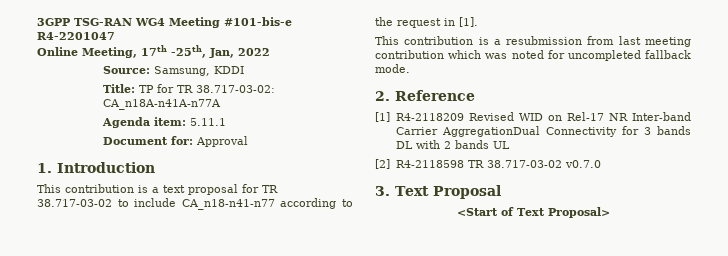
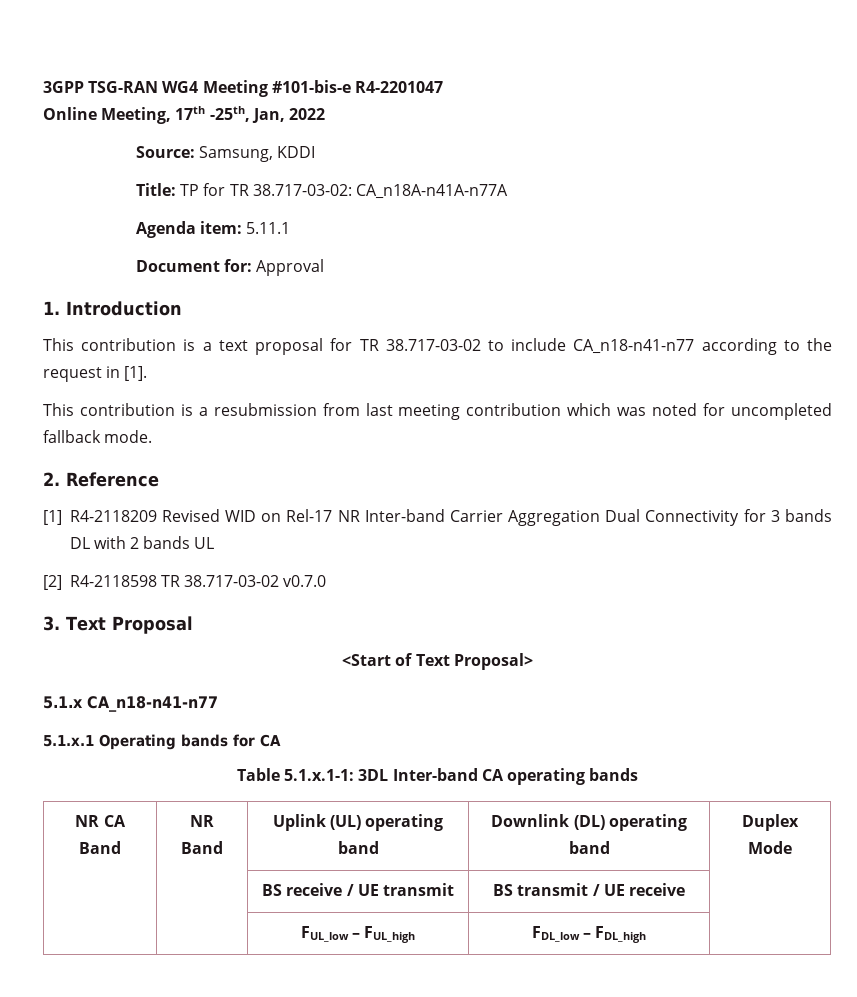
[441,126,540,137] AggregationDual -> [508,509,641,526] Aggregation Dual
(610, 212) none -> [43,696,218,712] [43,734,281,750] [236,768,639,785] [75,815,126,827] [79,841,121,854] [190,815,214,827] [181,841,223,854] [272,814,444,831] [337,841,379,854] [491,814,687,831] [568,841,610,854] [742,814,799,831] [748,841,792,854] [262,883,454,896] [493,883,685,896] [300,926,416,943] [531,926,647,943] // 5.1.x CA_n18-n41-n77 // 5.1.x.1 Operating bands for CA // Table 5.1.x.1-1: 3DL Inter-band CA operating bands // NR CA Band | NR Band | Uplink (UL) operating band | Downlink (DL) operating band | Duplex Mode // | | BS receive / UE transmit | BS transmit / UE receive | // | | FUL_low – FUL_high | FDL_low – FDL_high |

